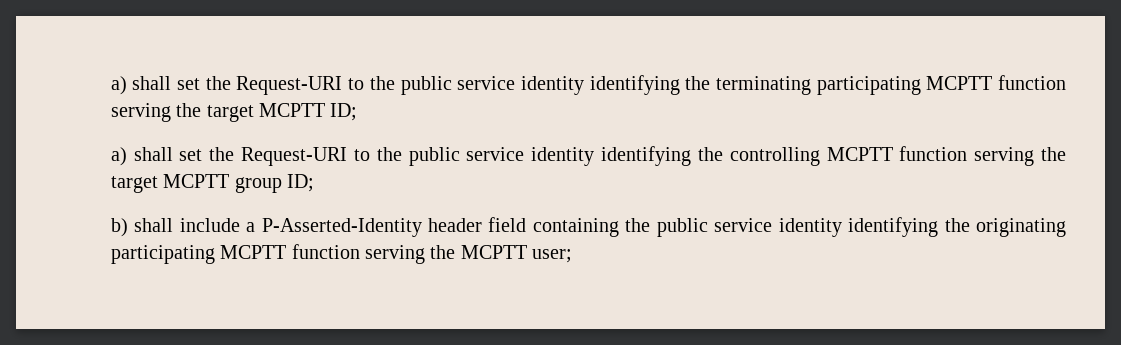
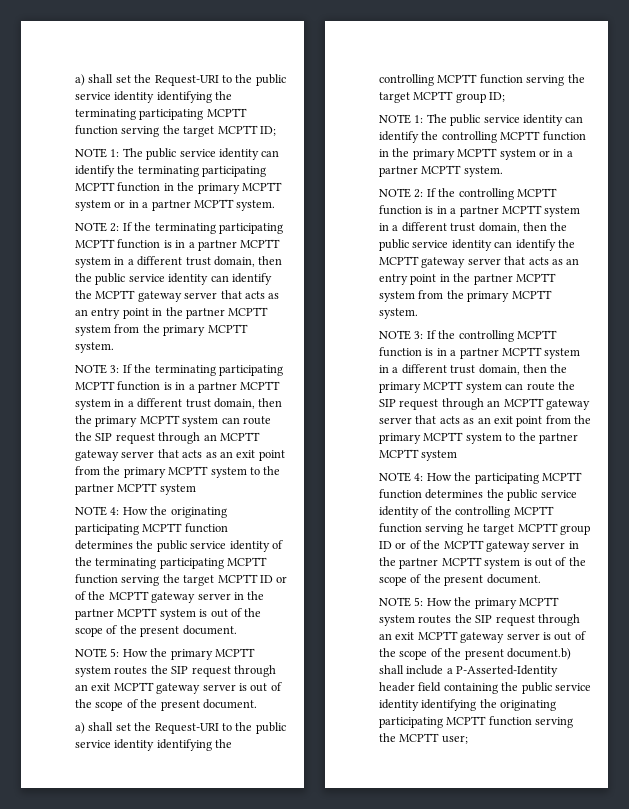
(358, 112) none -> [75,148,280,160] [75,165,267,177] [75,182,282,194] [75,199,276,211] [75,222,283,234] [75,239,281,251] [75,256,283,268] [75,273,272,285] [75,290,280,302] [75,307,269,319] [75,324,248,336] [75,342,115,353] [75,364,283,376] [75,381,281,393] [75,398,283,410] [75,415,271,427] [75,432,260,444] [75,449,285,461] [75,466,281,478] [75,483,196,495] [75,506,227,518] [75,523,228,535] [75,540,283,552] [75,557,268,569] [75,574,288,586] [75,591,265,603] [75,608,262,620] [75,625,237,637] [75,648,255,660] [75,665,276,677] [75,682,282,694] [75,699,257,711] // NOTE 1: The public service identity can identify the terminating participating MCPTT function in the primary MCPTT system or in a partner MCPTT system. // NOTE 2: If the terminating participating MCPTT function is in a partner MCPTT system in a different trust domain, then the public service identity can identify the MCPTT gateway server that acts as an entry point in the partner MCPTT system from the primary MCPTT system. // NOTE 3: If the terminating participating MCPTT function is in a partner MCPTT system in a different trust domain, then the primary MCPTT system can route the SIP request through an MCPTT gateway server that acts as an exit point from the primary MCPTT system to the partner MCPTT system // NOTE 4: How the originating participating MCPTT function determines the public service identity of the terminating participating MCPTT function serving the target MCPTT ID or of the MCPTT gateway server in the partner MCPTT system is out of the scope of the present document. // NOTE 5: How the primary MCPTT system routes the SIP request through an exit MCPTT gateway server is out of the scope of the present document.
[110,218,128,237] b) -> [379,114,584,126] [379,131,586,143] [379,148,573,160] [379,165,503,177] [379,188,557,200] [379,205,581,217] [379,222,568,233] [379,239,575,251] [379,256,580,268] [379,273,556,285] [379,290,552,302] [379,308,419,319] [379,330,557,342] [379,347,581,359] [379,364,568,375] [379,381,575,393] [379,398,590,410] [379,415,592,427] [379,432,578,444] [379,449,458,461] [379,472,582,484] [379,489,577,501] [379,506,554,518] [379,523,590,535] [379,540,579,552] [379,557,586,569] [379,574,541,586] [379,597,559,609] [379,614,580,626] [379,631,586,643] [379,648,571,660] NOTE 1: The public service identity can identify the controlling MCPTT function in the primary MCPTT system or in a partner MCPTT system. // NOTE 2: If the controlling MCPTT function is in a partner MCPTT system in a different trust domain, then the public service identity can identify the MCPTT gateway server that acts as an entry point in the partner MCPTT system from the primary MCPTT system. // NOTE 3: If the controlling MCPTT function is in a partner MCPTT system in a different trust domain, then the primary MCPTT system can route the SIP request through an MCPTT gateway server that acts as an exit point from the primary MCPTT system to the partner MCPTT system // NOTE 4: How the participating MCPTT function determines the public service identity of the controlling MCPTT function serving he target MCPTT group ID or of the MCPTT gateway server in the partner MCPTT system is out of the scope of the present document. // NOTE 5: How the primary MCPTT system routes the SIP request through an exit MCPTT gateway server is out of the scope of the present document.b)

